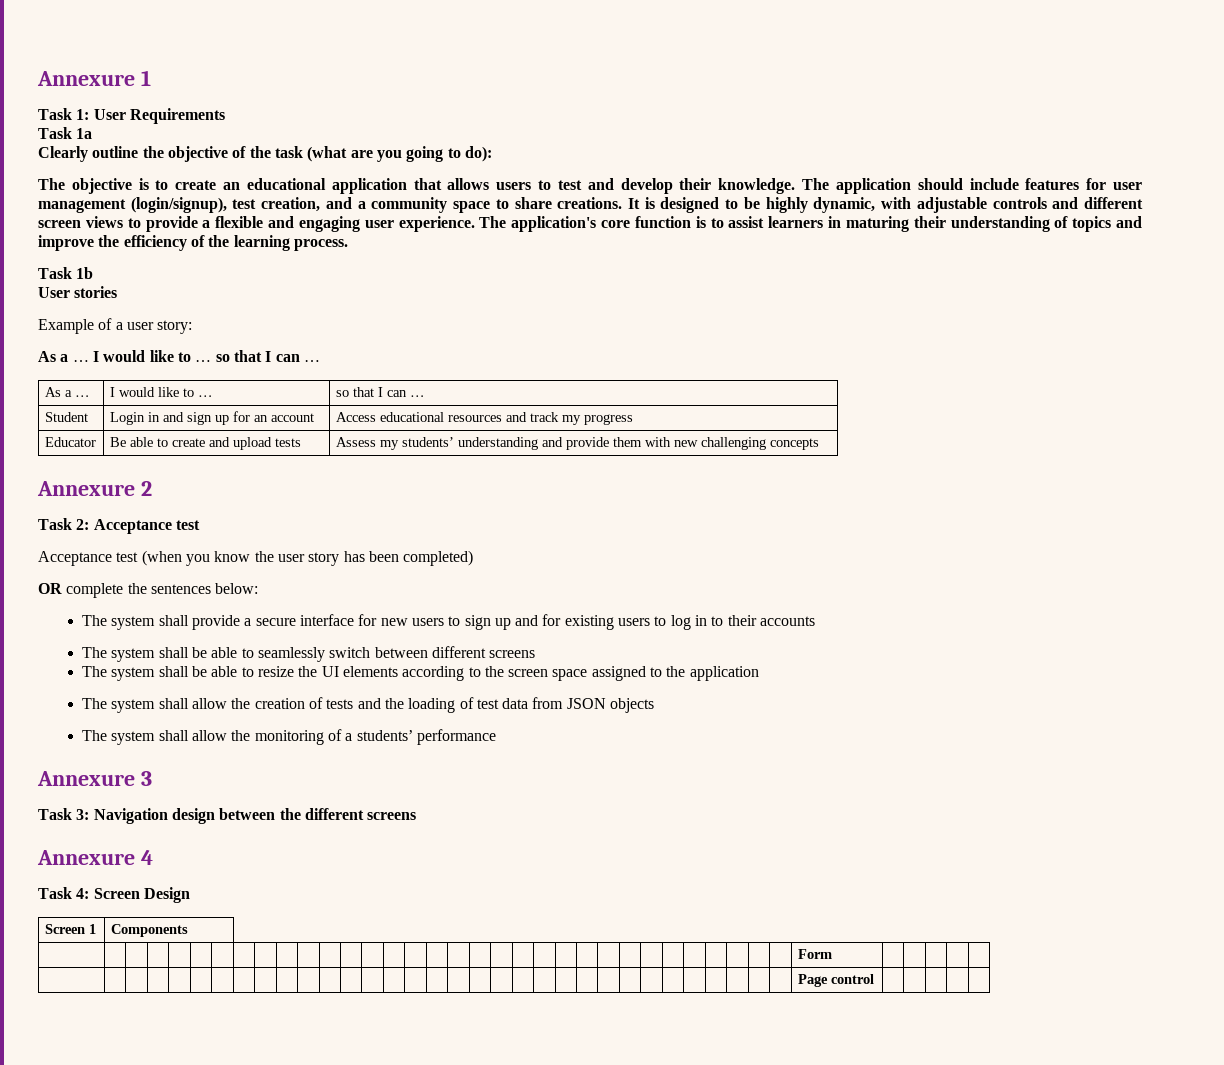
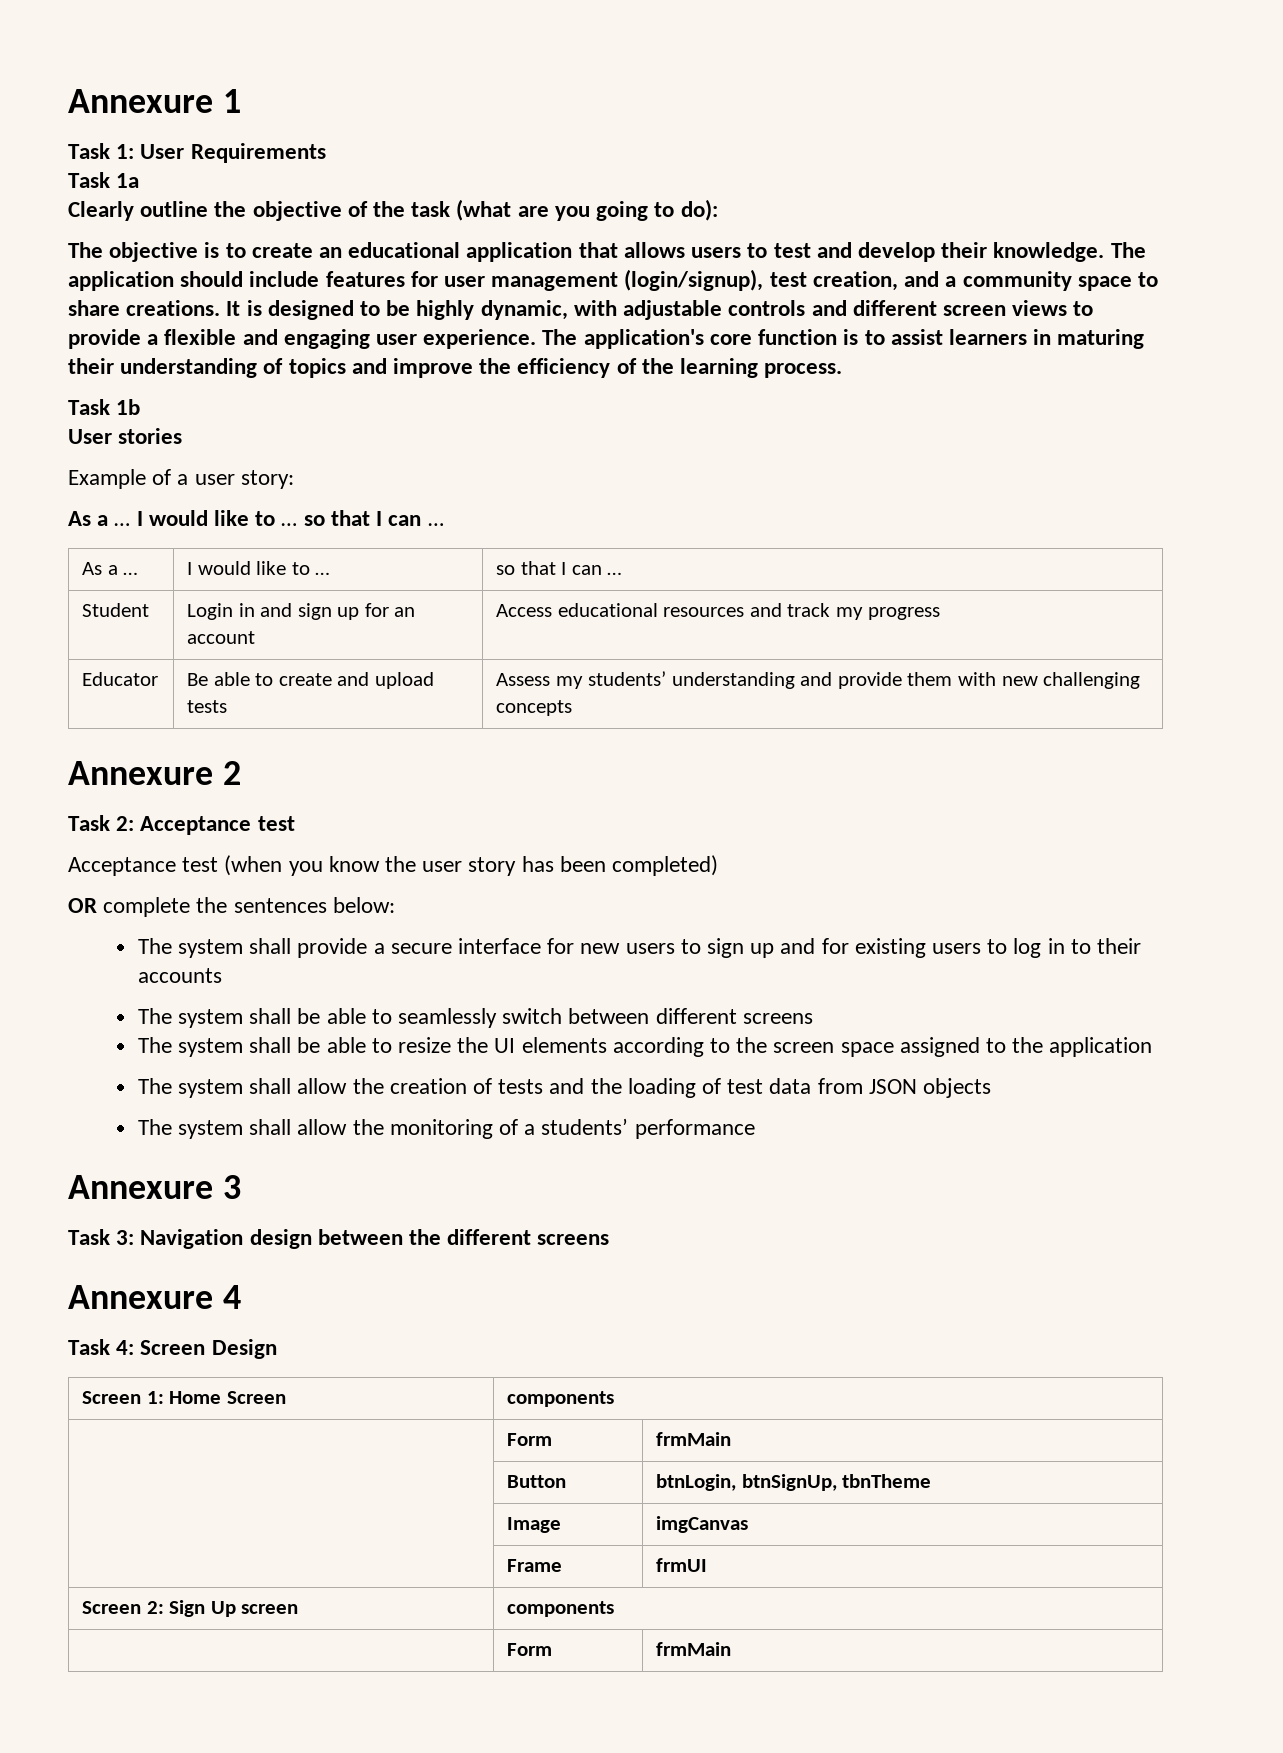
[88,924,96,934] [110,924,188,937] [797,949,832,959] [797,974,874,987] 1 | Components // | | | | | | | | | | | | | | | | | | | | | | | | | | | | | | | | | Form | | | | | // | | | | | | | | | | | | | | | | | | | | | | | | | | | | | | | | | Page control | | | | | -> [146,1391,286,1404] [507,1391,615,1407] [507,1433,553,1446] [656,1432,732,1446] [507,1475,567,1488] [656,1474,932,1491] [507,1517,562,1533] [656,1516,749,1533] [507,1559,563,1572] [656,1558,708,1572] [82,1600,299,1617] [507,1601,615,1617] [507,1643,553,1656] [656,1642,732,1656] 1: Home Screen | components // | Form | frmMain // | Button | btnLogin, btnSignUp, tbnTheme // | Image | imgCanvas // | Frame | frmUI // Screen 2: Sign Up screen | components // | Form | frmMain

